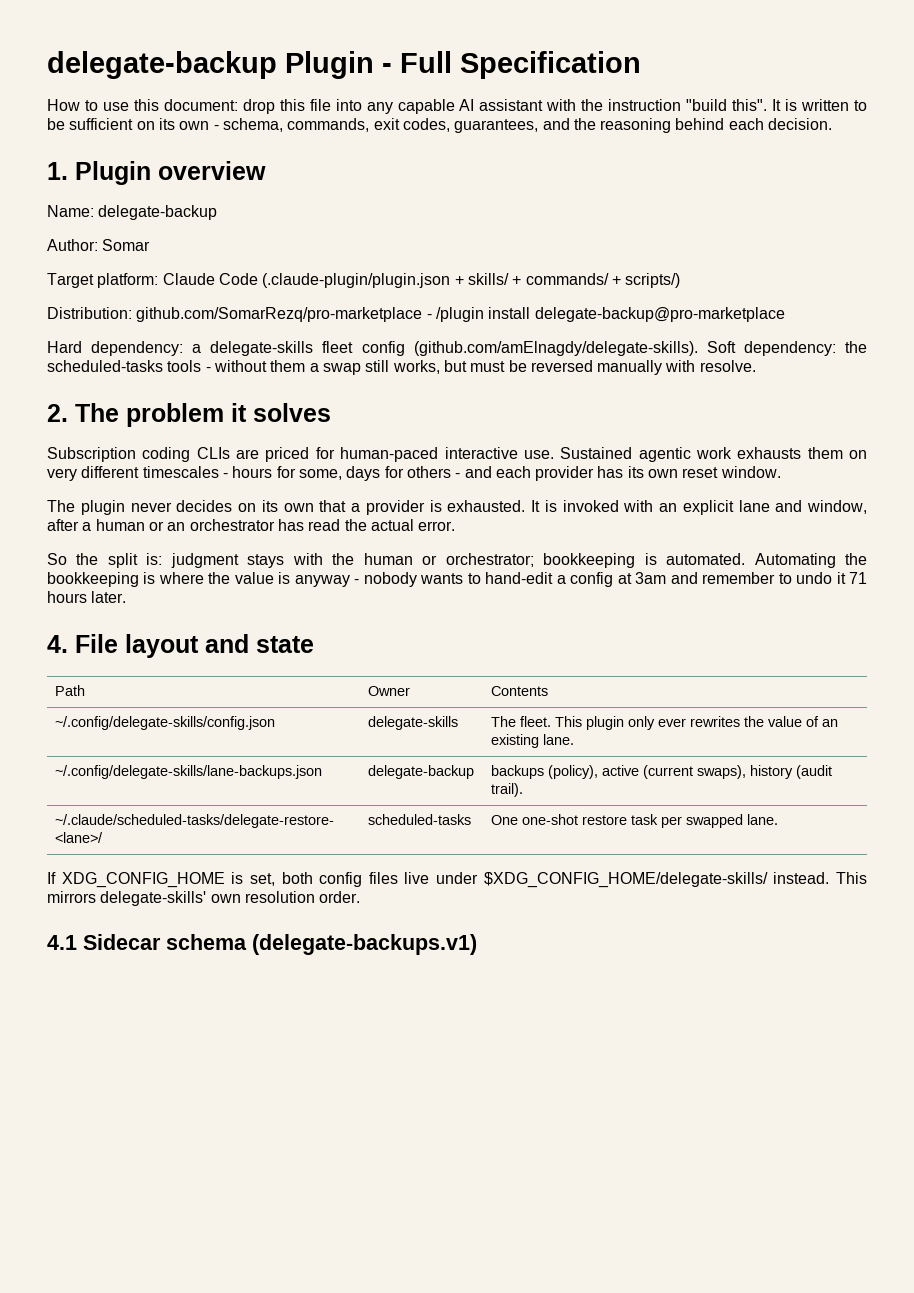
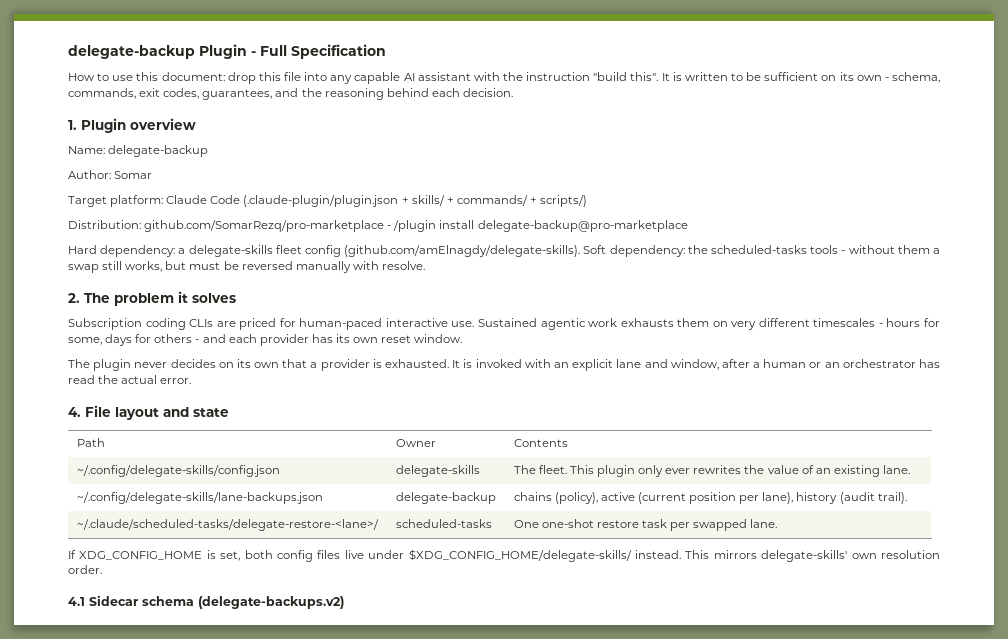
[47,553,868,568] [47,572,868,587] [47,591,127,603] // So the split is: judgment stays with the human or orchestrator; bookkeeping is automated. Automating the bookkeeping is where the value is anyway - nobody wants to hand-edit a config at 3am and remember to undo it 71 hours later. -> (192, 381) none
[490,765,544,779] backups -> [513,492,552,501] chains
[696,765,746,779] swaps), -> [689,492,794,504] position per lane),
[252,934,477,955] (delegate-backups.v1) -> [198,596,344,609] (delegate-backups.v2)

